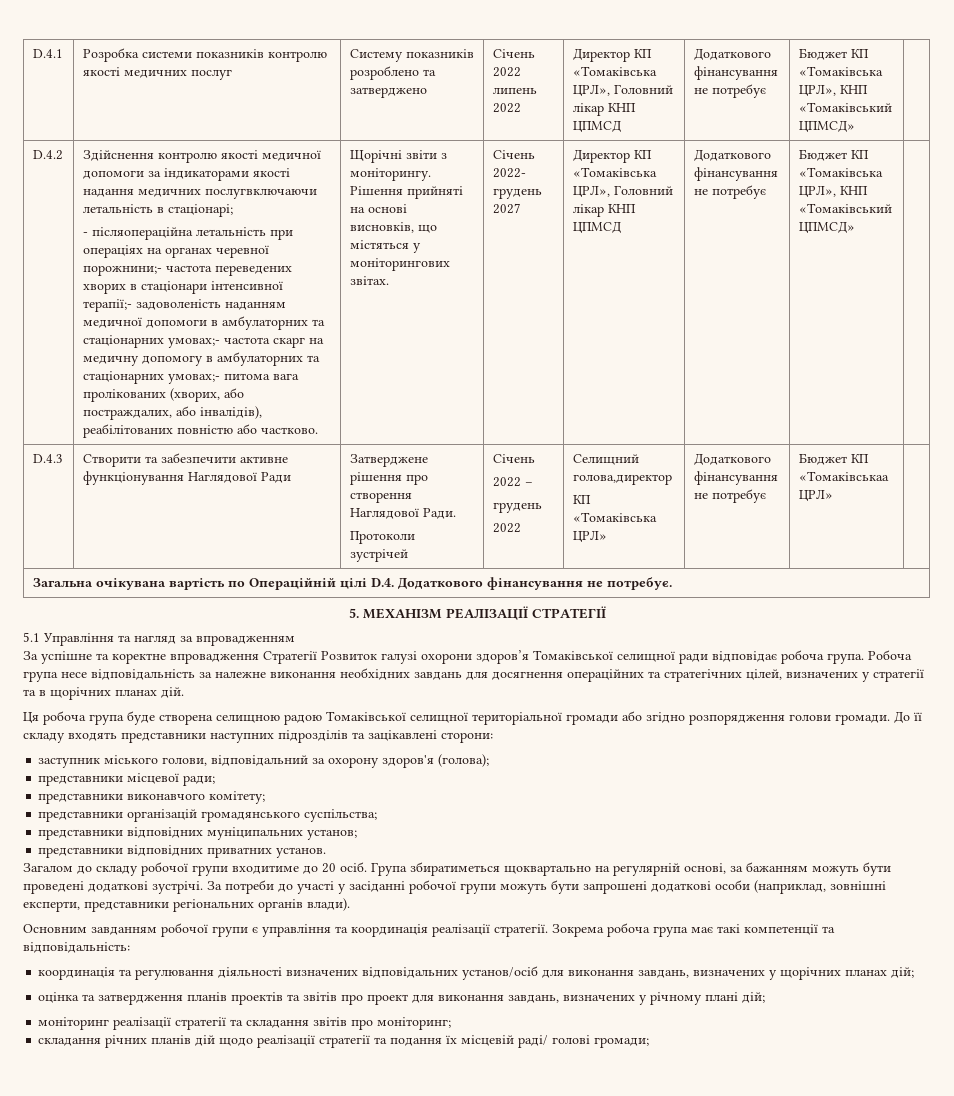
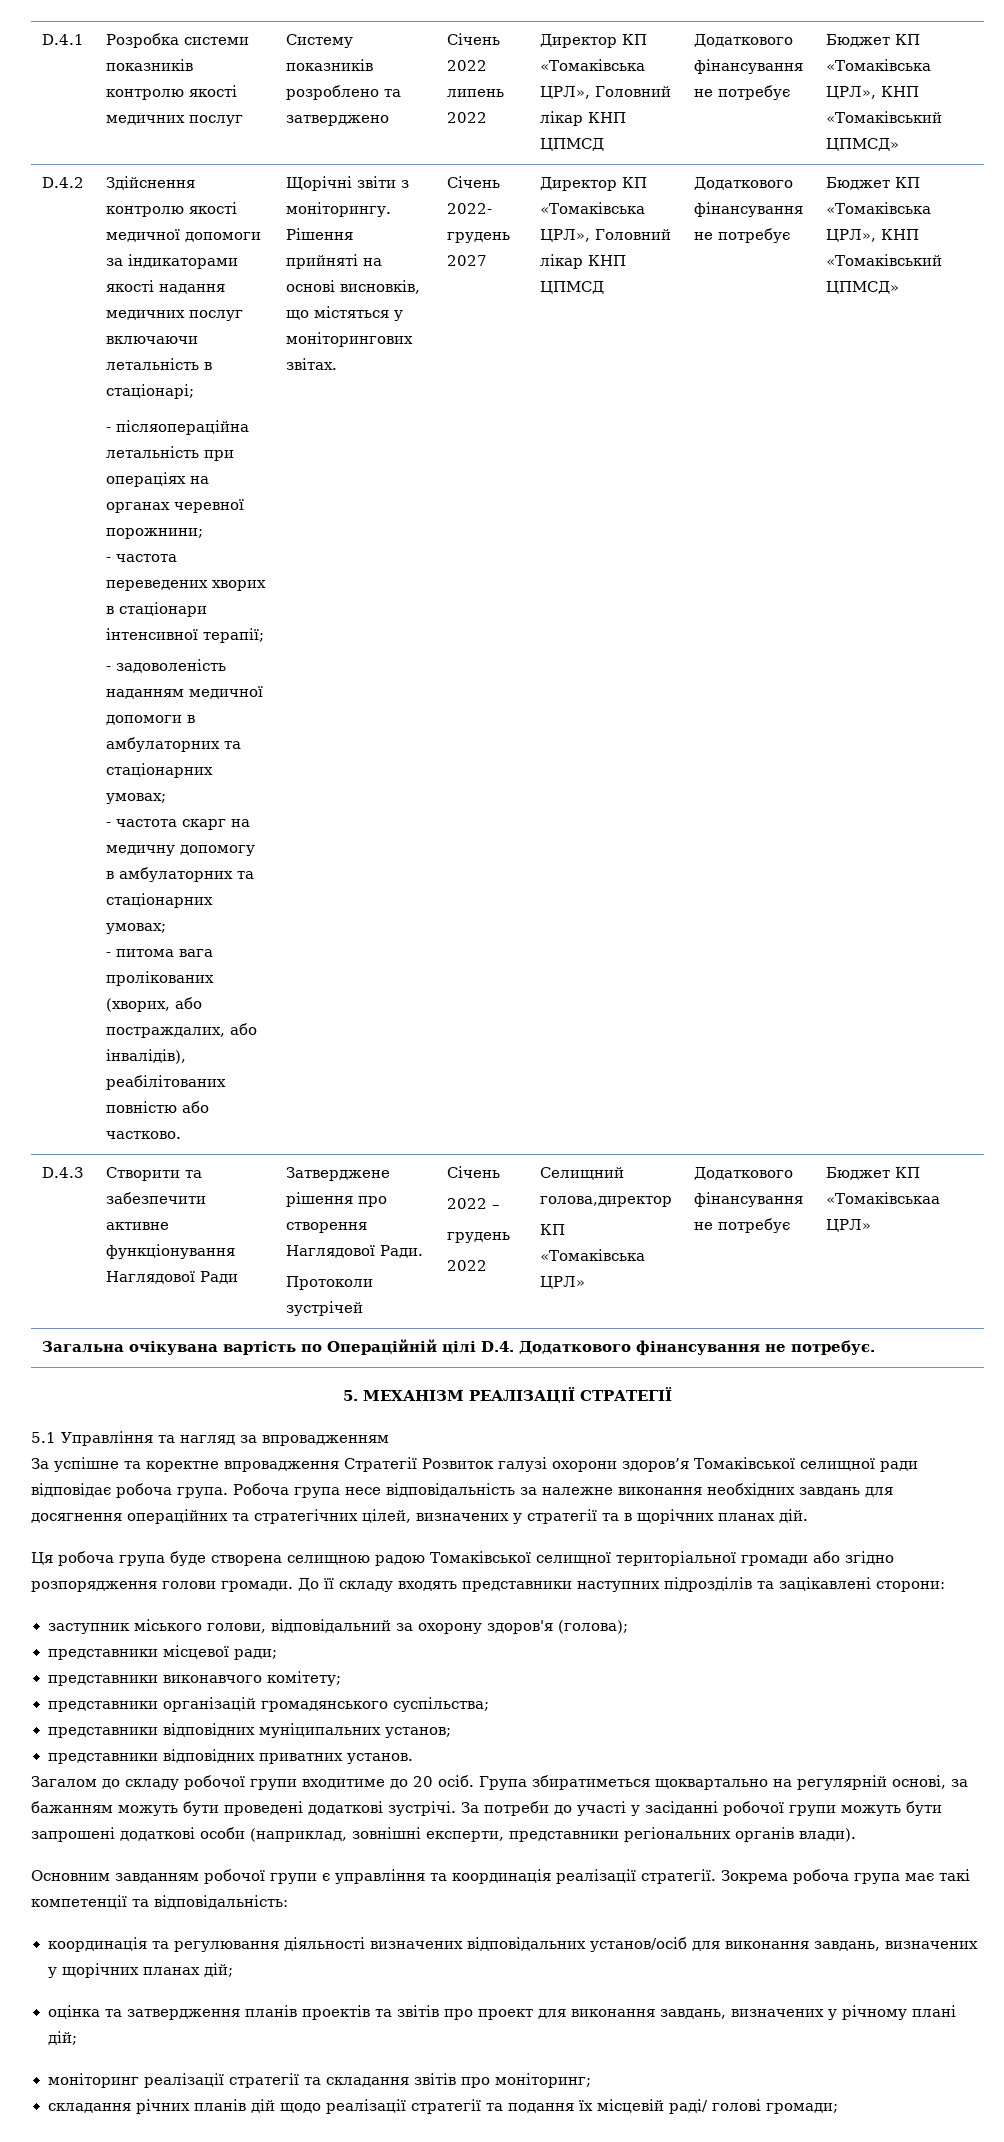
[204,188,317,199] послугвключаючи -> [188,310,243,321] [105,336,198,344] послуг включаючи
[82,265,162,276] порожнини;- -> [105,528,203,539] [105,557,111,562] порожнини; // -
[82,299,132,312] терапії;- -> [202,628,264,643] [105,666,111,671] терапії; // -
[167,338,220,348] умовах;- -> [105,793,166,804] [105,822,111,827] умовах; // -
[167,374,220,384] умовах;- -> [105,923,166,934] [105,952,111,957] умовах; // -

